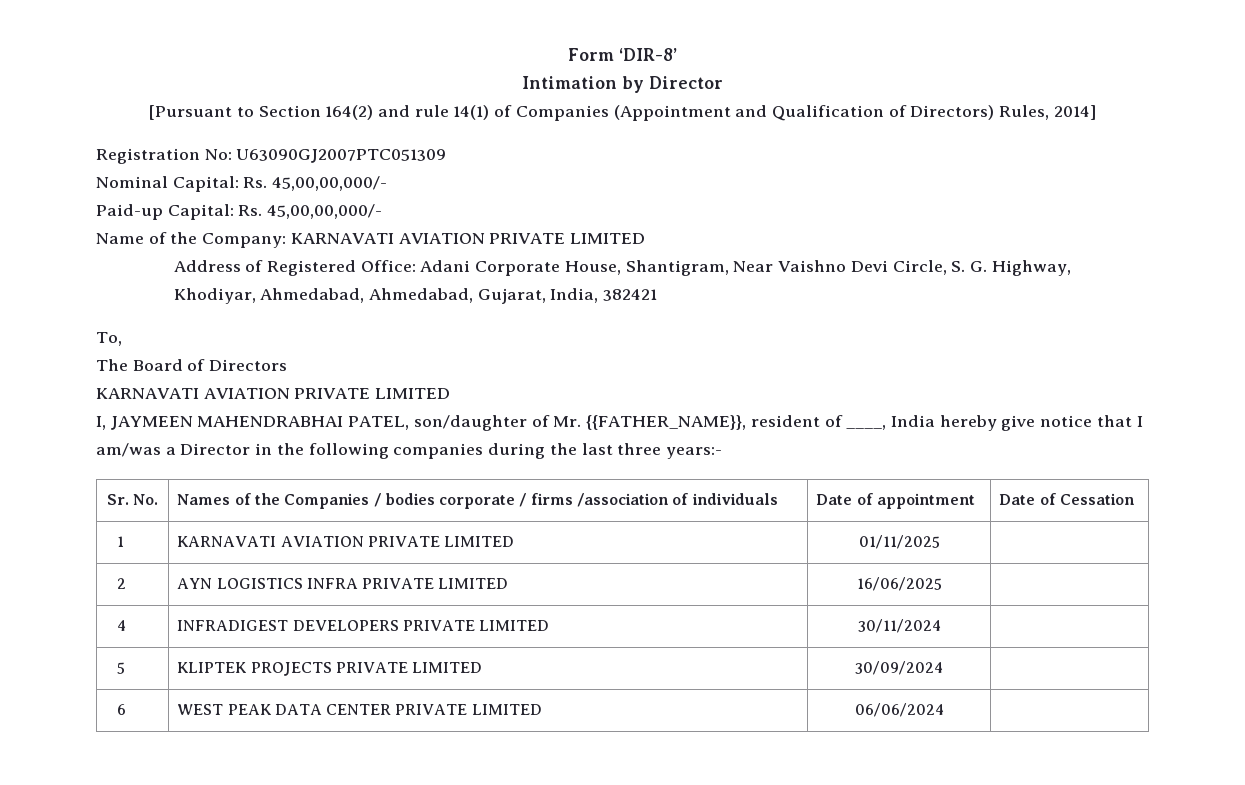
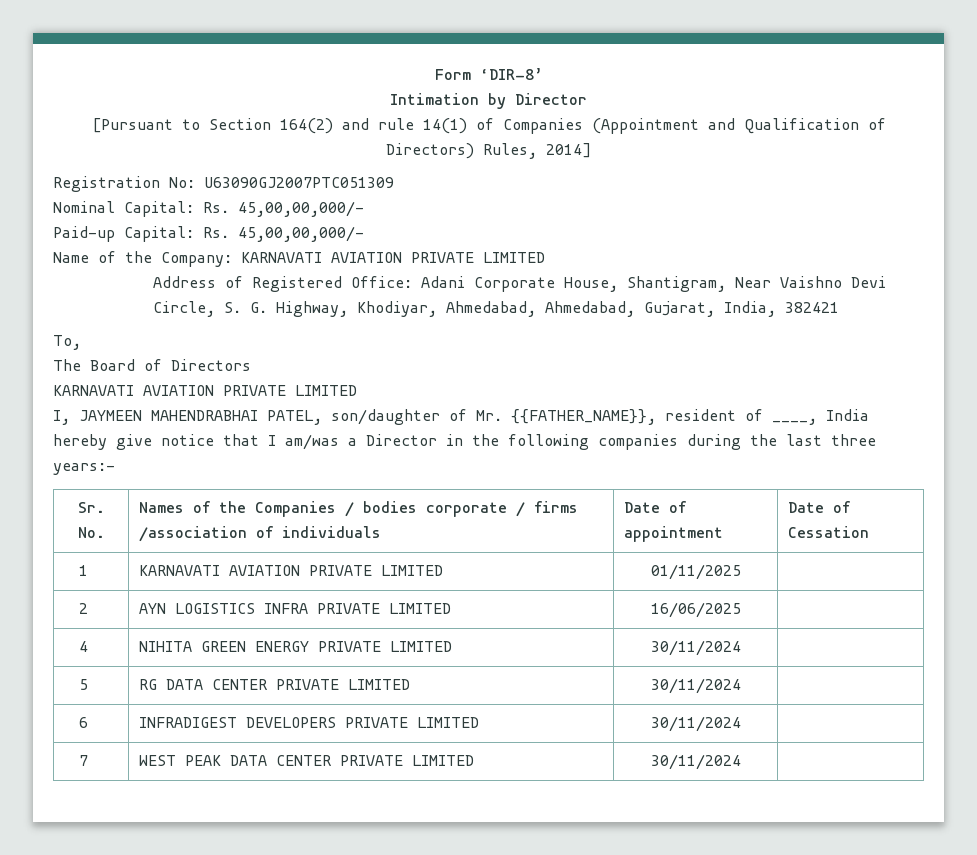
(126, 625) none -> [139,641,453,652] [650,640,741,656] [79,679,89,690] [139,679,411,690] [650,678,741,694] [79,717,89,728] | NIHITA GREEN ENERGY PRIVATE LIMITED | 30/11/2024 | // 5 | RG DATA CENTER PRIVATE LIMITED | 30/11/2024 | // 6
[116,662,125,674] [177,662,483,676] [855,661,943,675] [116,704,126,715] 5 | KLIPTEK PROJECTS PRIVATE LIMITED | 30/09/2024 | // 6 -> [79,755,89,766] 7
[854,703,944,717] 06/06/2024 -> [650,754,741,770] 30/11/2024

